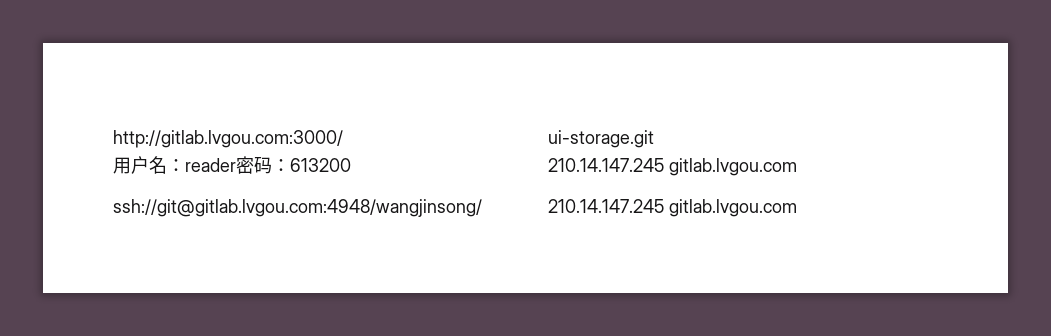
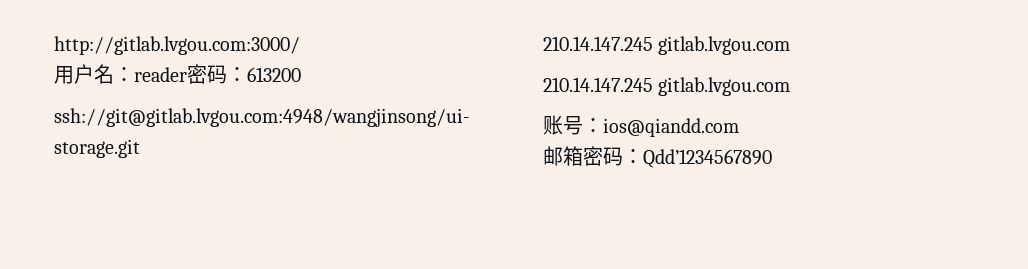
(797, 208) none -> [543,115,739,137] [543,146,772,168] // 账号：ios@qiandd.com // 邮箱密码：Qdd’1234567890

